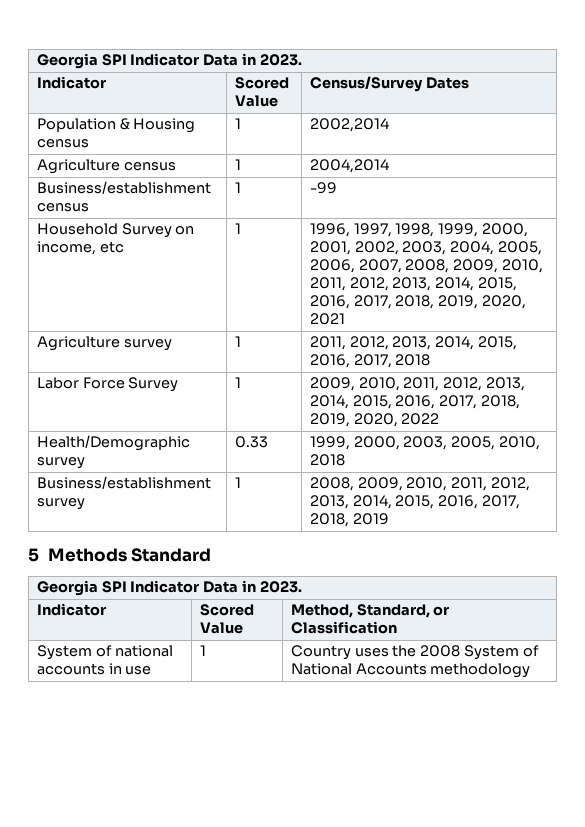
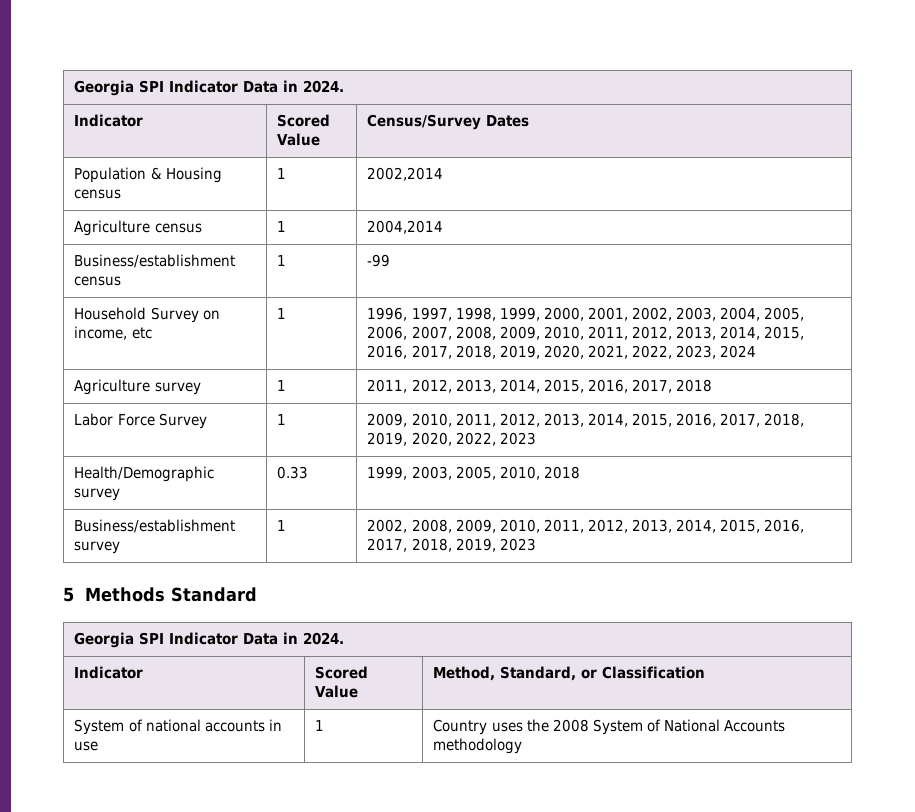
[36,53,303,69] Georgia SPI Indicator Data in 2023. -> [74,80,345,96] Georgia SPI Indicator Data in 2024.
[309,313,345,325] 2021 -> [587,345,756,359] 2021, 2022, 2023, 2024
[401,413,440,425] 2022 -> [455,432,536,446] 2022, 2023
[353,436,400,450] 2000, -> (408, 473) none
(241, 482) none -> [367,519,408,533] 2002,
[352,513,389,525] 2019 -> [455,538,536,552] 2019, 2023
[260,581,303,593] 2023. -> [303,632,345,645] 2024.

